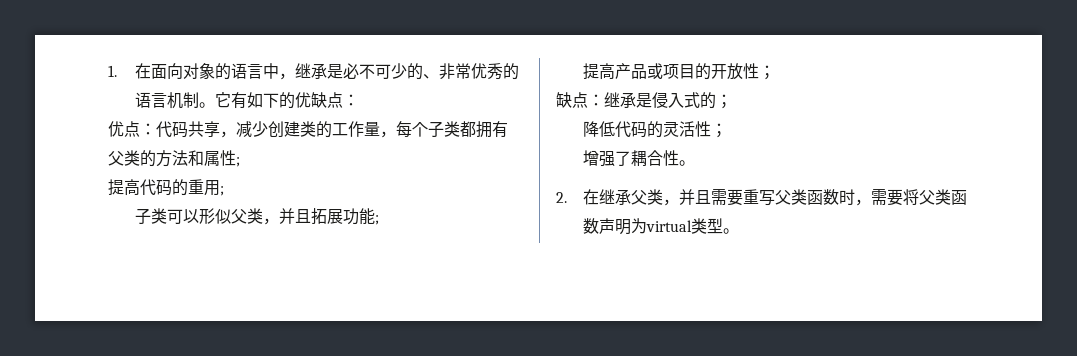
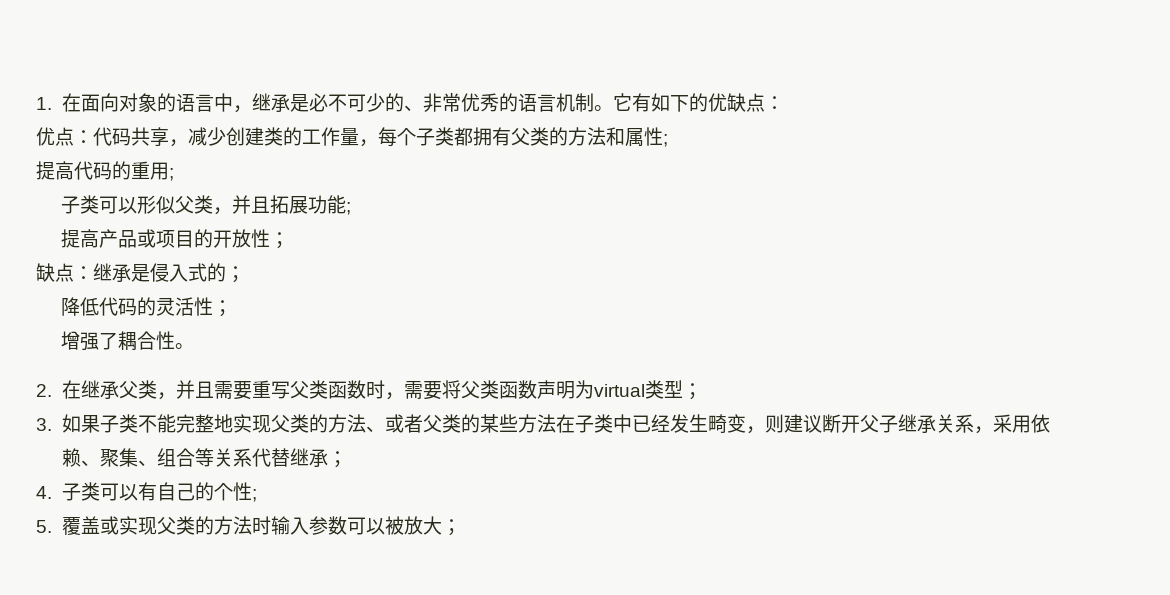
[723,228,740,234] 。 -> [682,383,702,400] [36,414,1050,434] [61,448,347,468] [36,482,257,502] [36,516,461,536] ； // 3.如果子类不能完整地实现父类的方法、或者父类的某些方法在子类中已经发生畸变，则建议断开父子继承关系，采用依赖、聚集、组合等关系代替继承； // 4.子类可以有自己的个性; // 5.覆盖或实现父类的方法时输入参数可以被放大；

